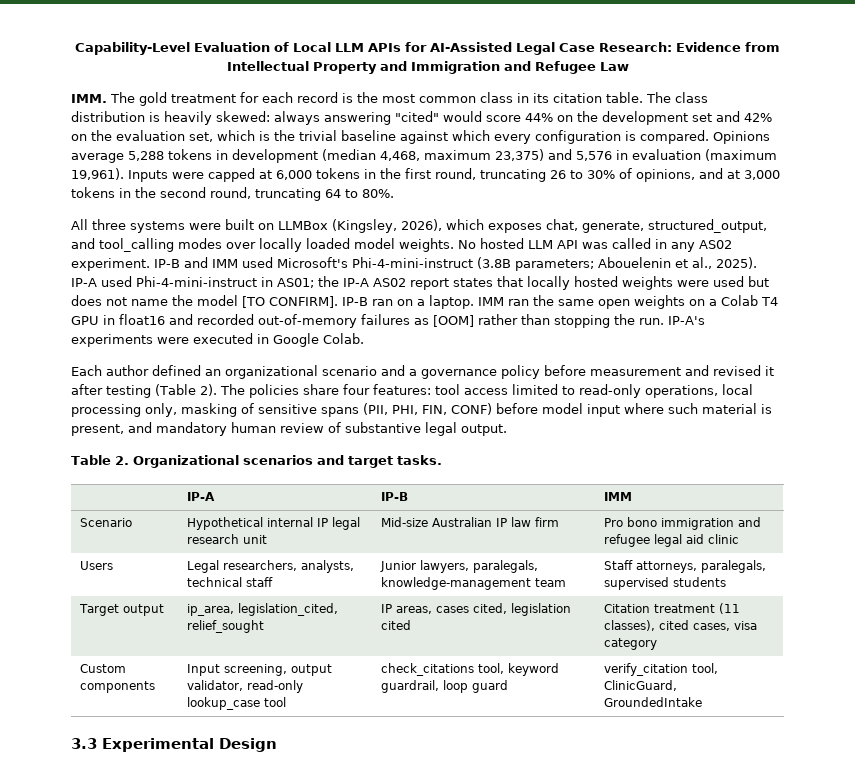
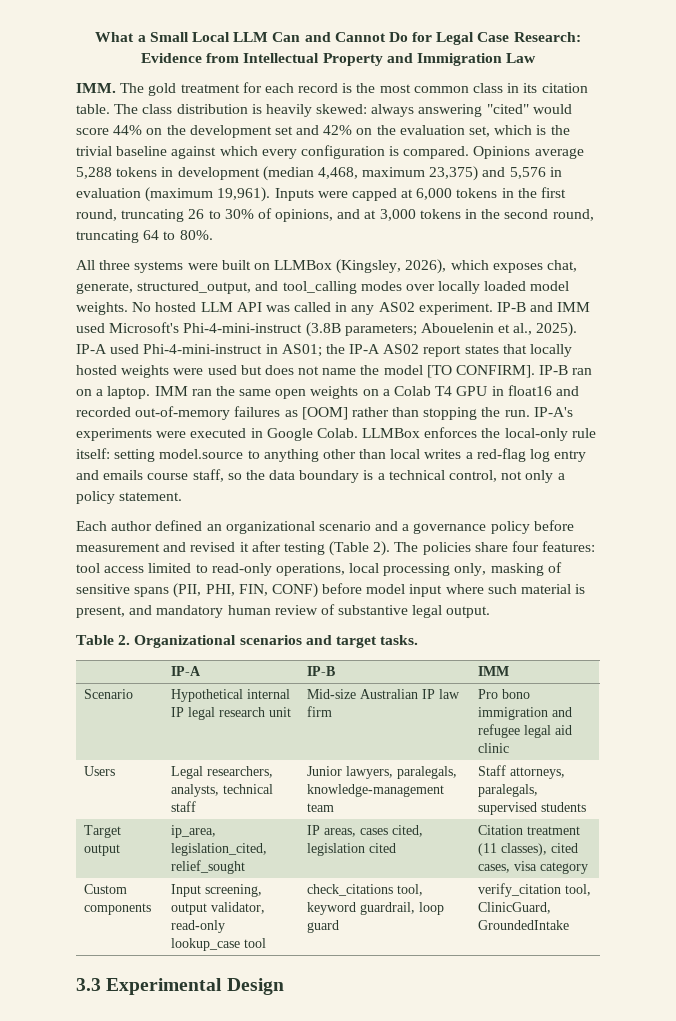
[75,42,512,55] Capability-Level Evaluation of Local LLM APIs for AI-Assisted -> [95,32,433,42] What a Small Local LLM Can and Cannot Do for
[503,61,596,74] and Refugee -> (502, 59) none
(364, 338) none -> [362,427,596,441] [76,448,587,462] [76,469,565,483] [76,491,183,504] LLMBox enforces the local-only rule itself: setting model.source to anything other than local writes a red-flag log entry and emails course staff, so the data boundary is a technical control, not only a policy statement.

